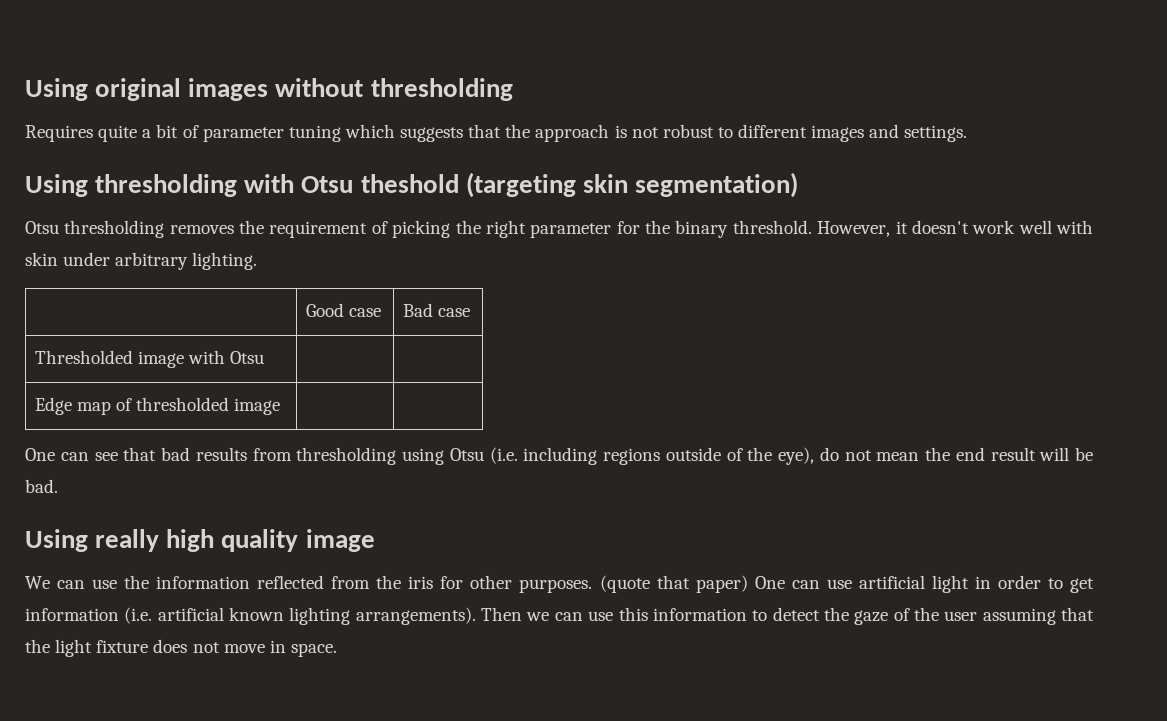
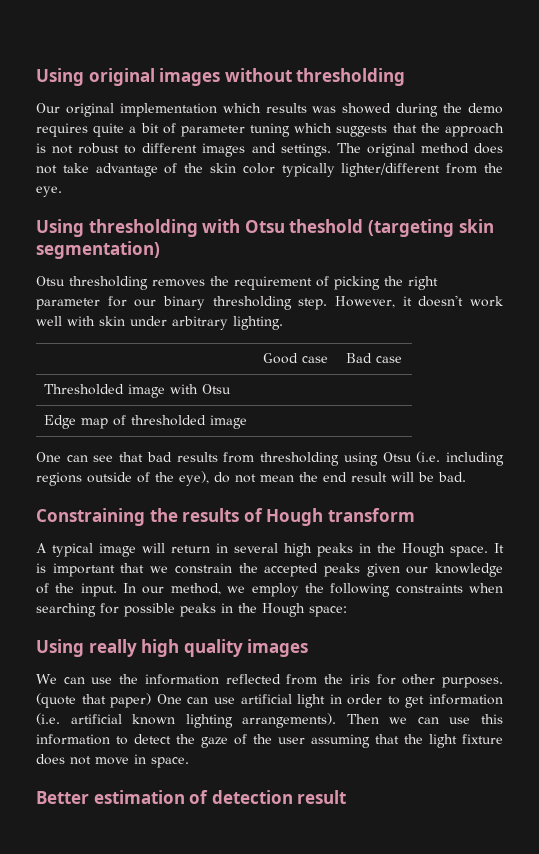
[25,125,93,142] Requires -> [36,103,504,117] [36,123,88,137] Our original implementation which results was showed during the demo requires
(968, 133) none -> [336,143,503,157] [36,163,504,177] [36,186,62,197] The original method does not take advantage of the skin color typically lighter/different from the eye.
[645,220,812,238] the binary threshold. -> [134,296,328,310] our binary thresholding step.
(58, 486) none -> [36,508,415,526] [36,543,504,557] [36,563,503,577] [36,583,504,597] [36,603,347,617] // Constraining the results of Hough transform // A typical image will return in several high peaks in the Hough space. It is important that we constrain the accepted peaks given our knowledge of the input. In our method, we employ the following constraints when searching for possible peaks in the Hough space:
[305,529,375,552] image -> [247,639,309,657] images
(337, 650) none -> [36,790,347,804] // Better estimation of detection result

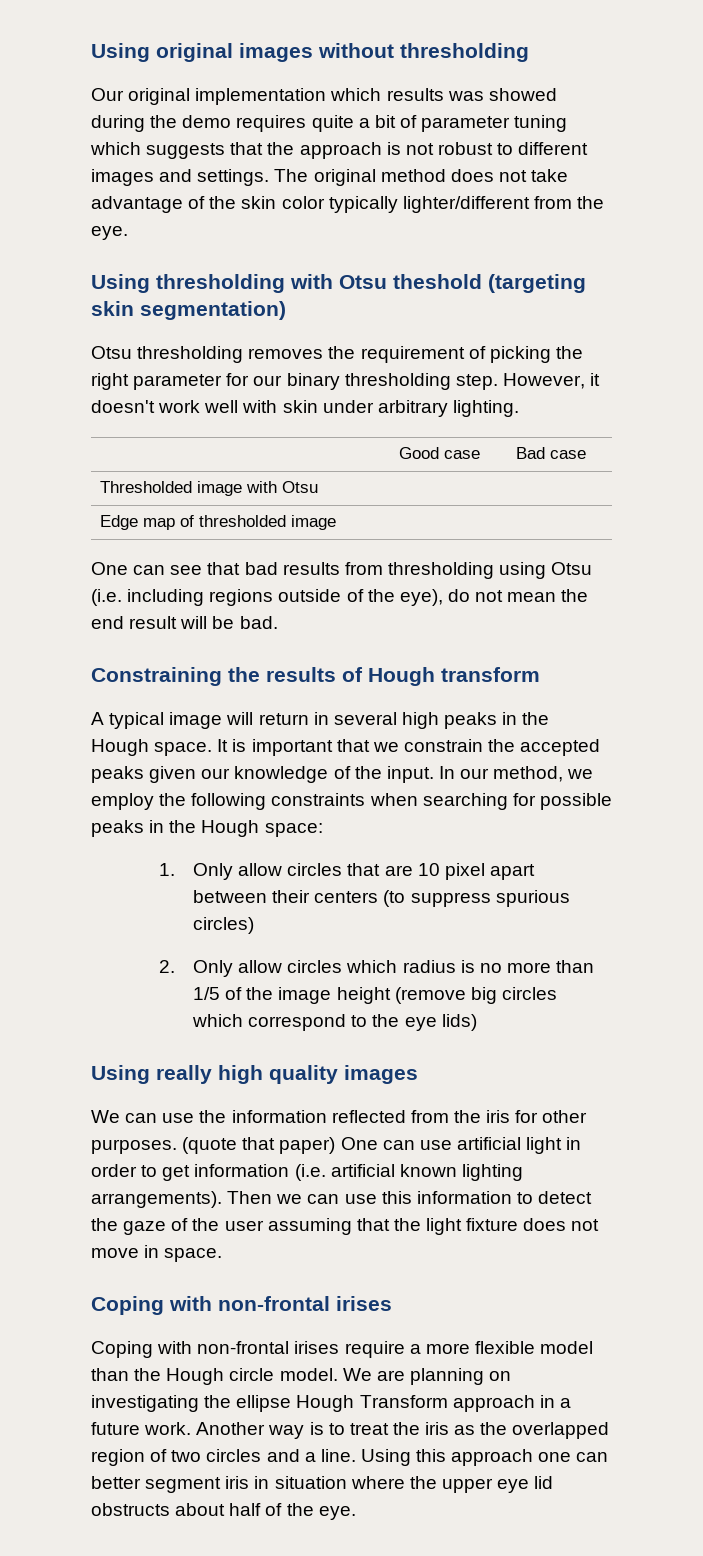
(347, 611) none -> [158,863,535,880] [192,890,570,907] [192,917,254,934] [158,960,595,977] [192,987,557,1004] [191,1014,477,1031] // 1. Only allow circles that are 10 pixel apart between their centers (to suppress spurious circles) // 2. Only allow circles which radius is no more than 1/5 of the image height (remove big circles which correspond to the eye lids)
[36,790,347,804] Better estimation of detection result -> [91,1296,392,1315] [91,1341,594,1358] [91,1368,512,1385] [91,1395,571,1412] [91,1422,610,1439] [91,1449,609,1466] [91,1476,554,1493] [91,1503,356,1520] Coping with non-frontal irises // Coping with non-frontal irises require a more flexible model than the Hough circle model. We are planning on investigating the ellipse Hough Transform approach in a future work. Another way is to treat the iris as the overlapped region of two circles and a line. Using this approach one can better segment iris in situation where the upper eye lid obstructs about half of the eye.

